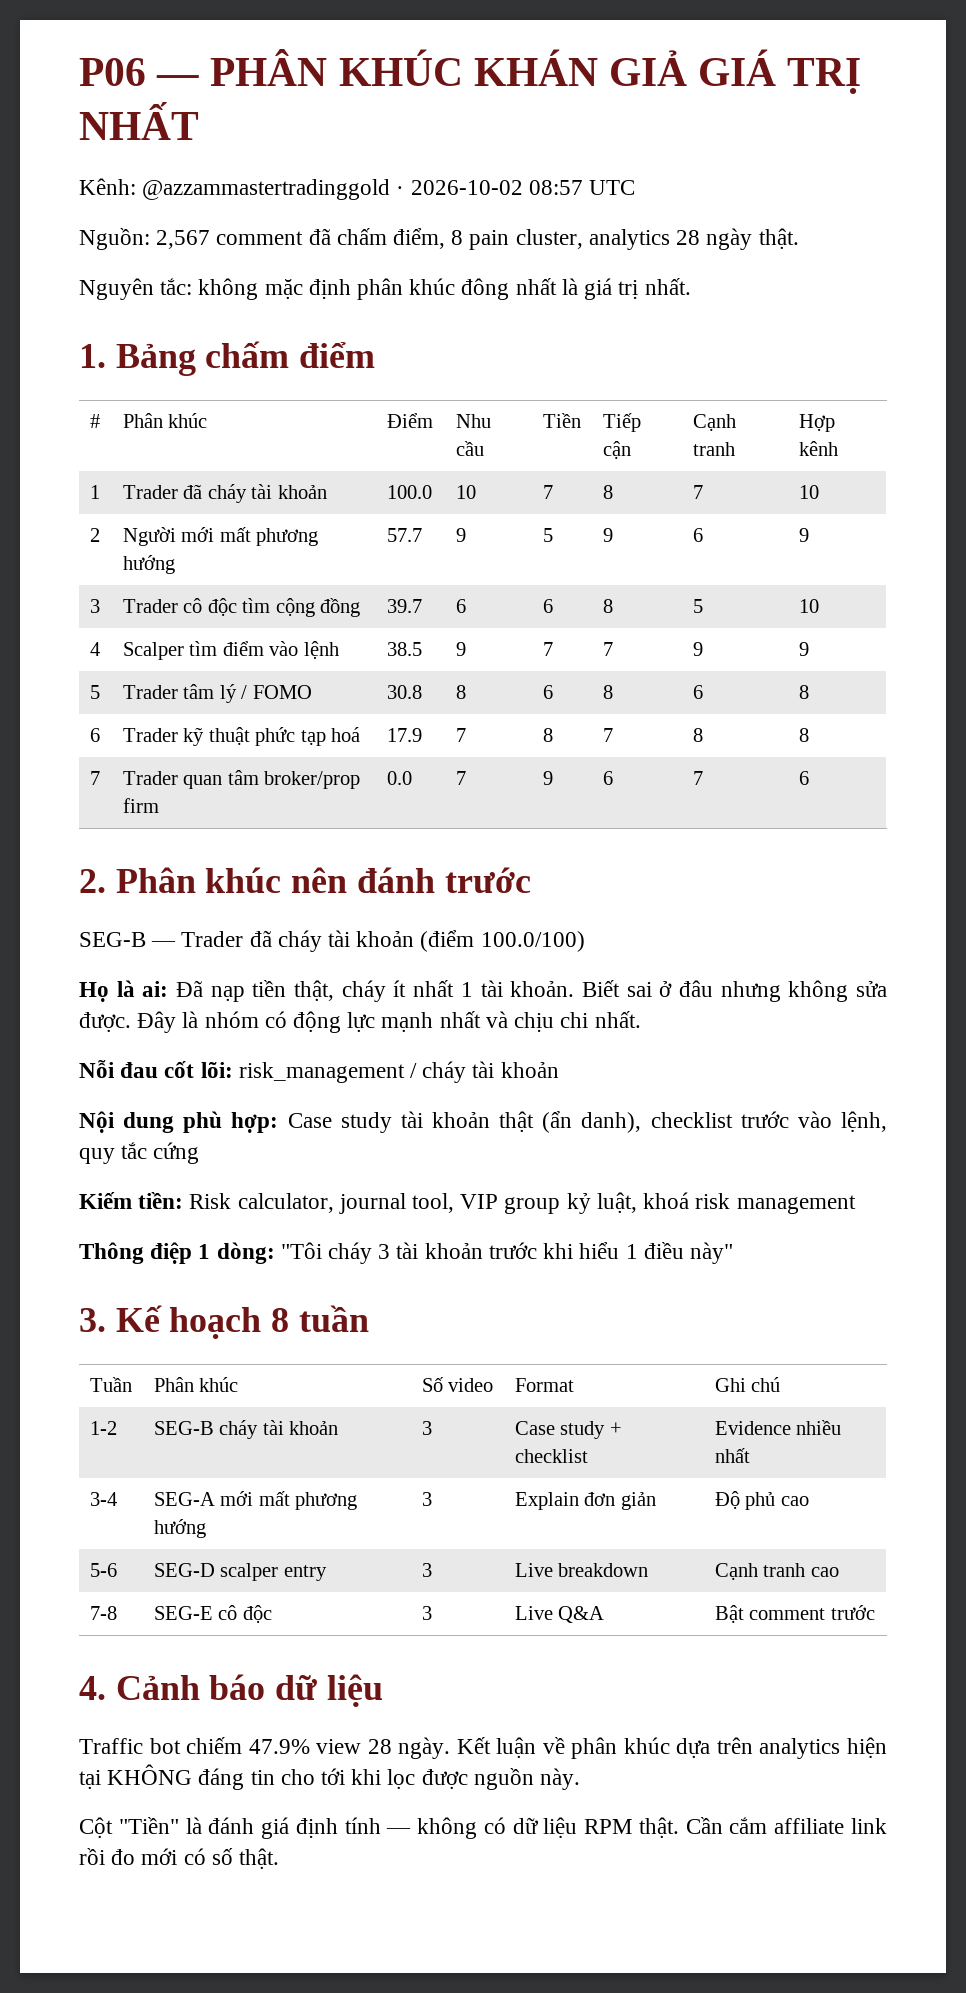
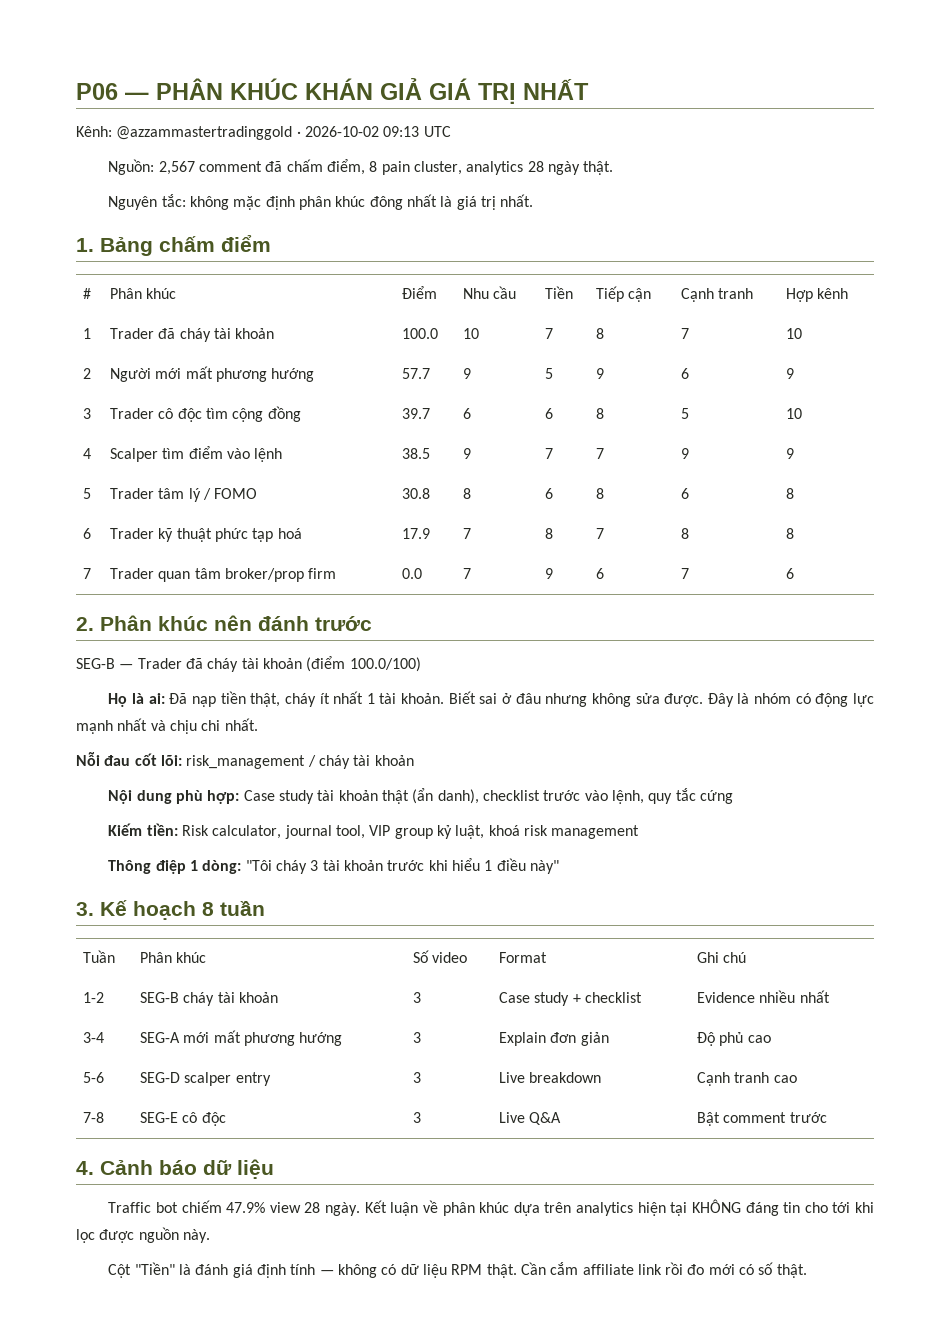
[528,180,583,195] 08:57 -> [383,126,420,137] 09:13

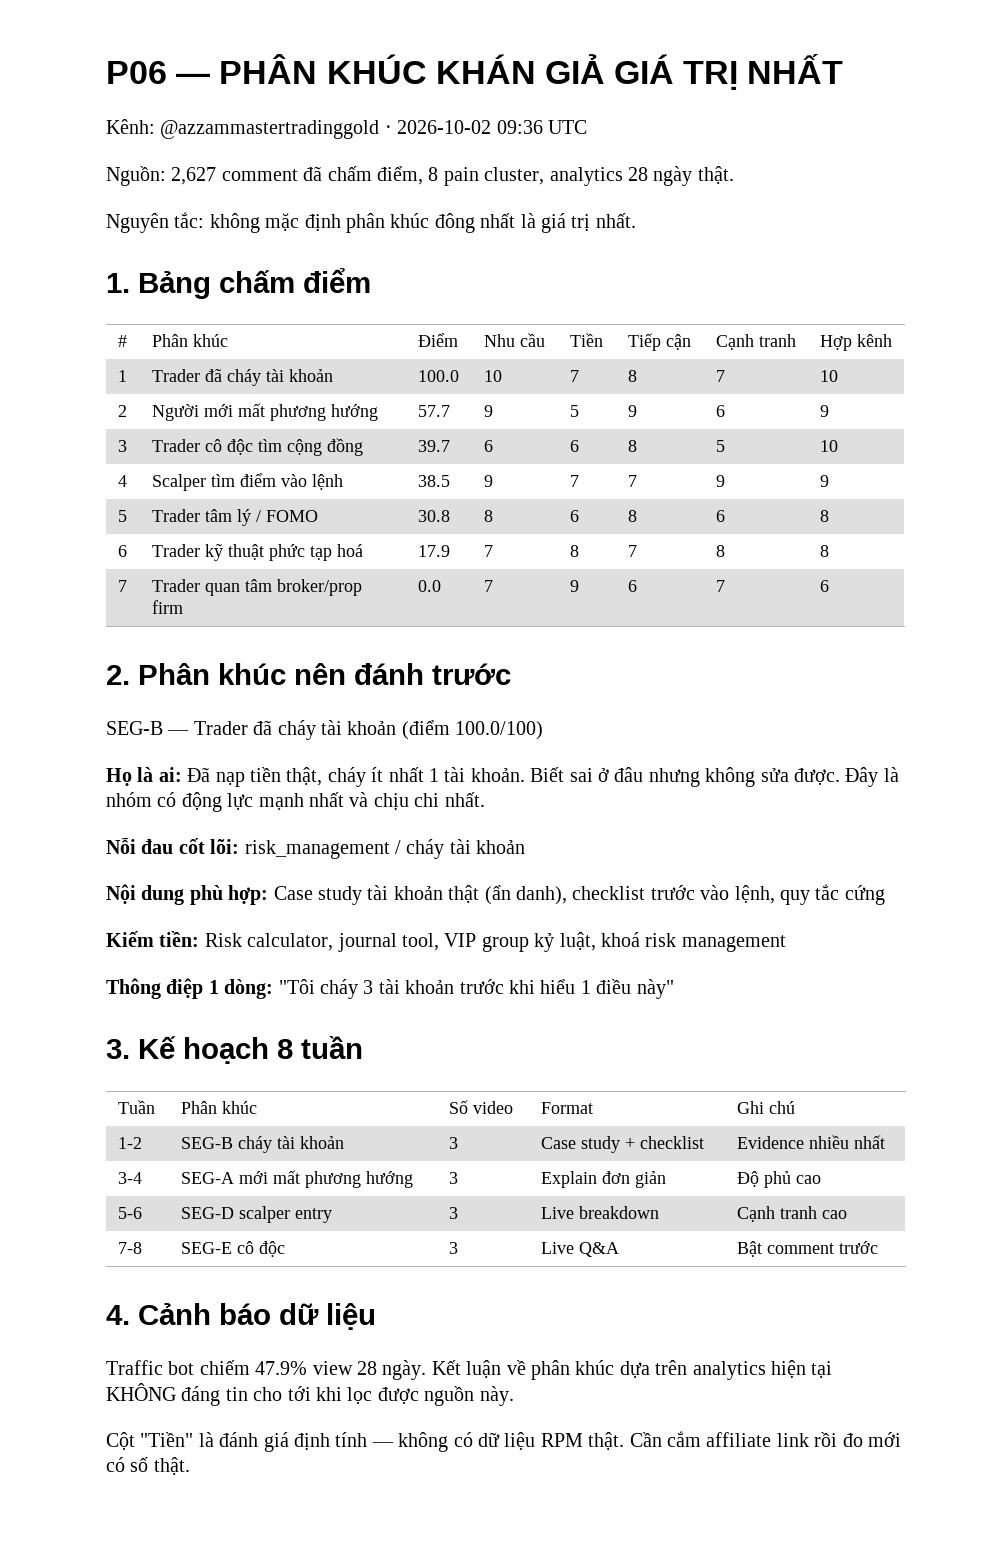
[383,126,420,137] 09:13 -> [496,120,543,134] 09:36
[158,161,195,175] 2,567 -> [171,167,217,185] 2,627

